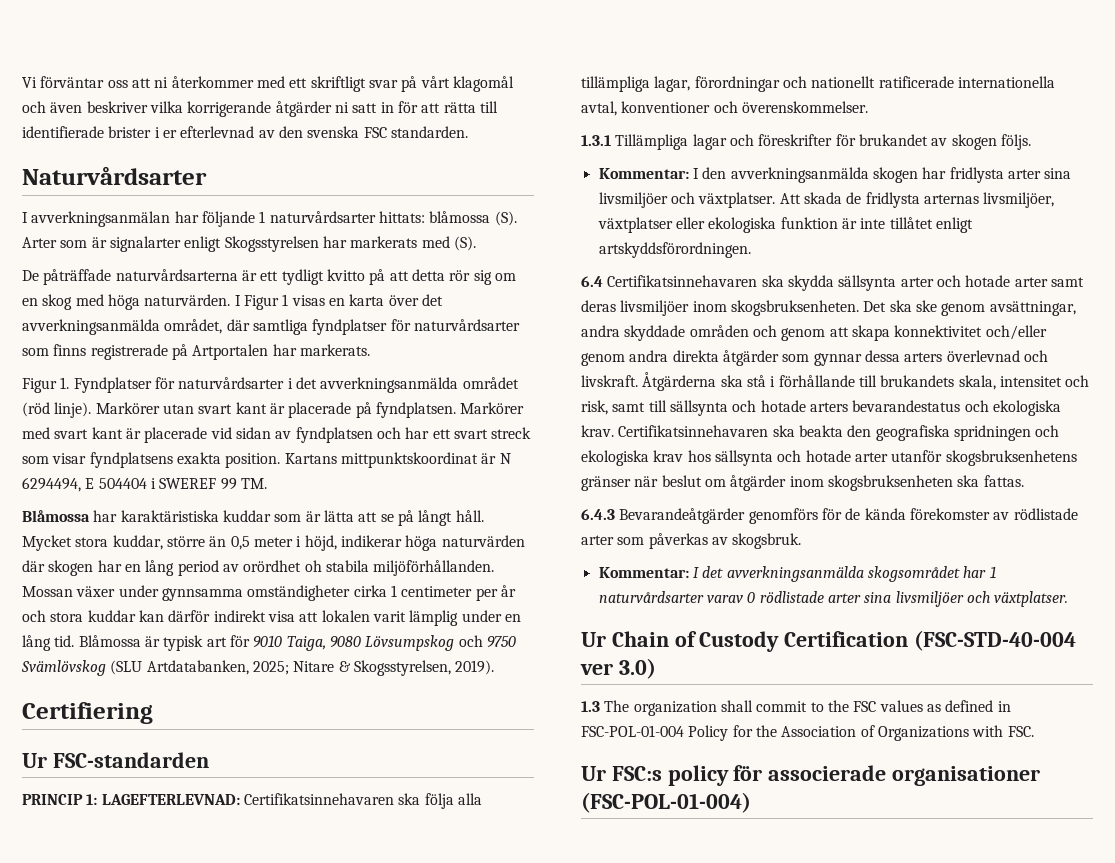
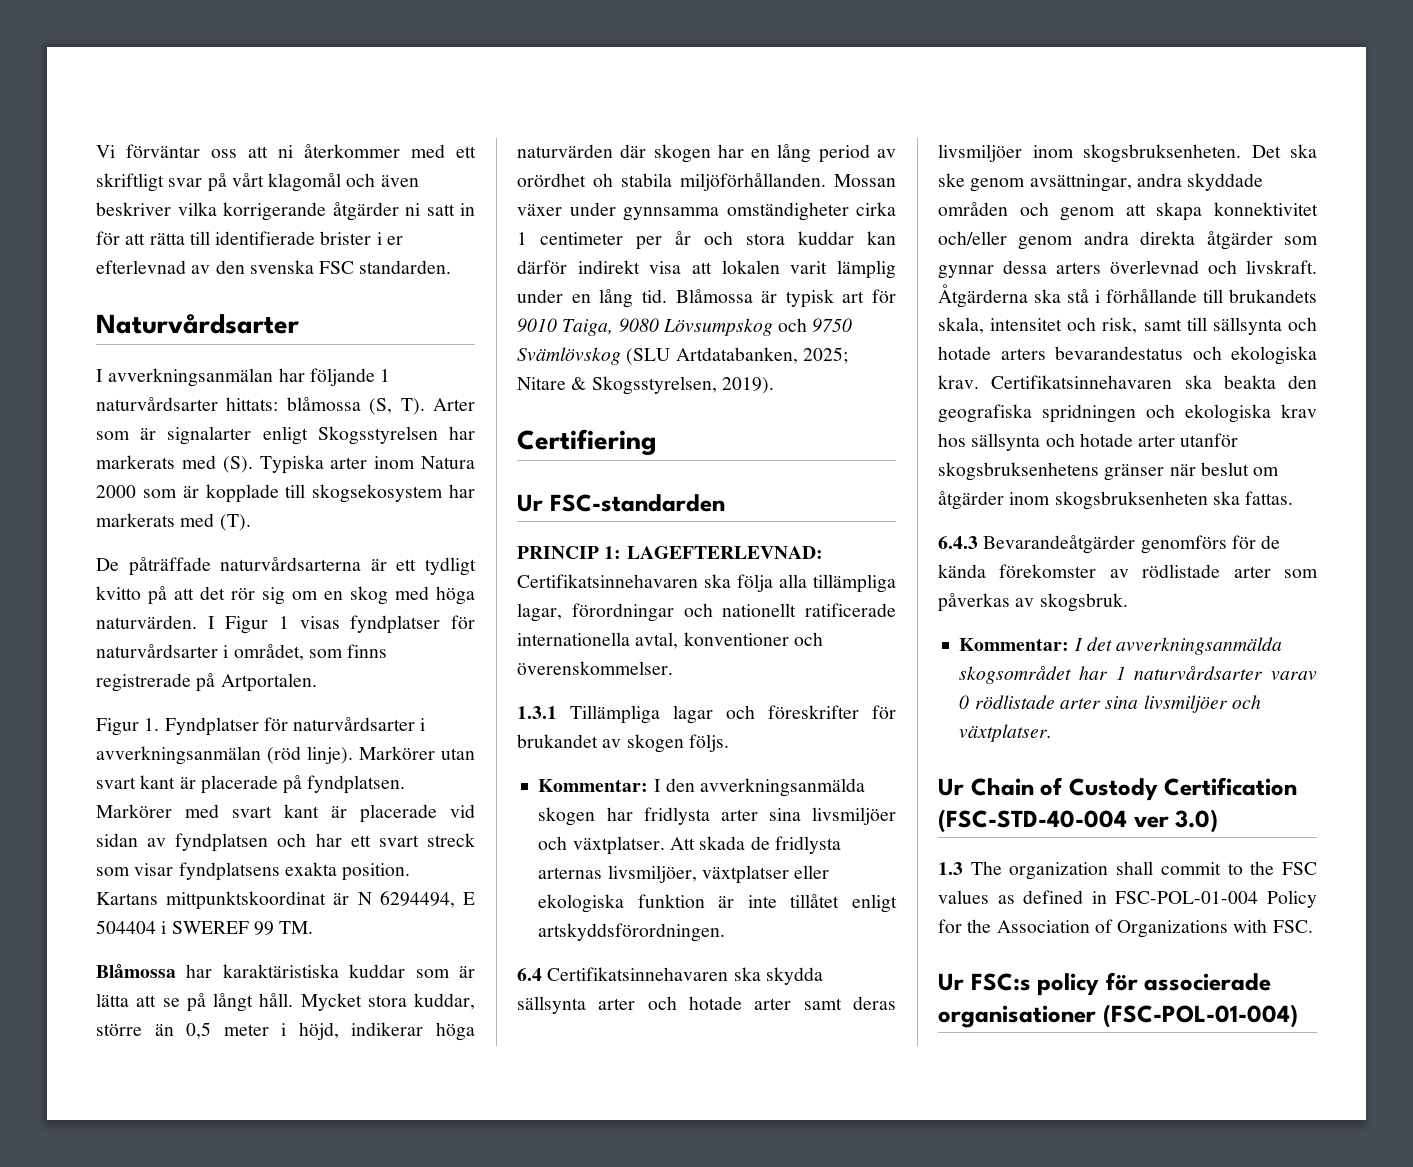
[494,211,517,226] (S). -> [369,398,425,415] (S, T).
(476, 243) none -> [259,455,475,474] [96,484,476,503] [96,513,251,531] Typiska arter inom Natura 2000 som är kopplade till skogsekosystem har markerats med (T).
[411,269,445,281] detta -> [200,586,225,600] det
[328,294,443,306] [22,319,308,335] en karta över det avverkningsanmälda området, där samtliga -> (340, 622) none
(520, 325) none -> [223,644,304,661] i området,
[192,344,370,360] Artportalen har markerats. -> [220,673,317,692] Artportalen.
[295,377,519,393] det avverkningsanmälda området -> [96,746,261,765] avverkningsanmälan

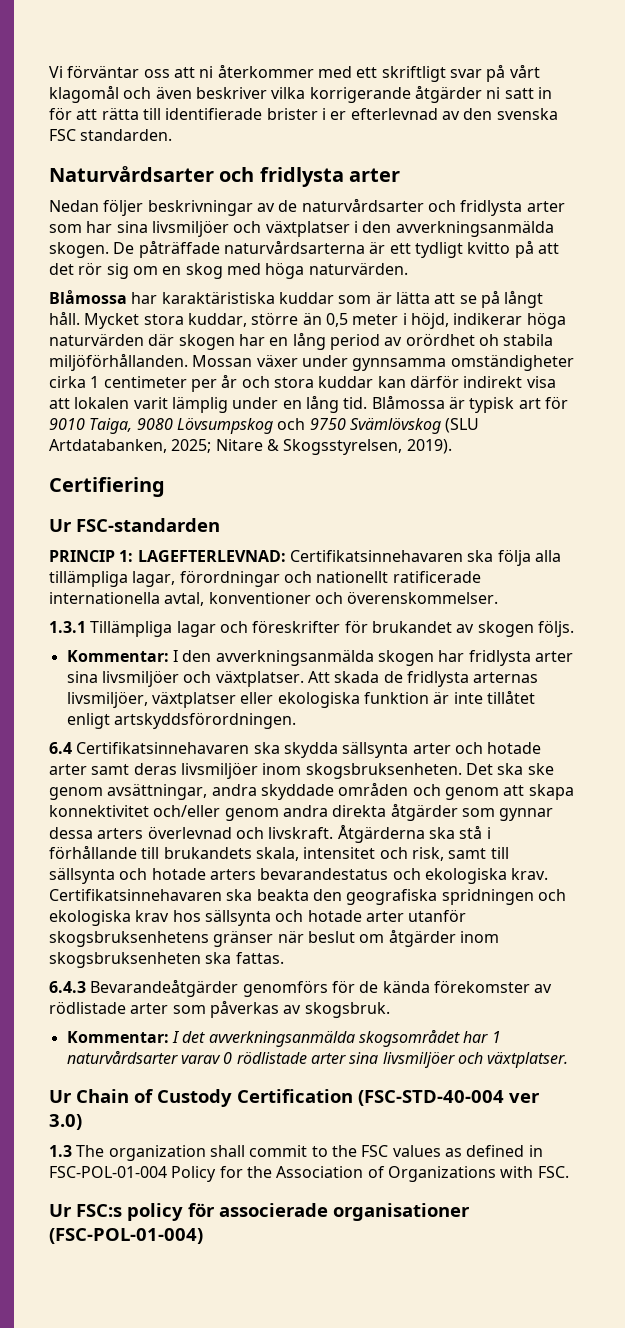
[96,368,391,387] [96,397,475,415] [96,426,475,445] [96,455,475,474] [96,484,476,503] [96,513,251,531] // I avverkningsanmälan har följande 1 naturvårdsarter hittats: blåmossa (S, T). Arter som är signalarter enligt Skogsstyrelsen har markerats med (S). Typiska arter inom Natura 2000 som är kopplade till skogsekosystem har markerats med (T). // -> [219,167,401,187] [49,198,565,216] [49,220,554,237] [49,242,109,258] och fridlysta arter // Nedan följer beskrivningar av de naturvårdsarter och fridlysta arter som har sina livsmiljöer och växtplatser i den avverkningsanmälda skogen.
[207,615,475,634] [96,644,388,661] [96,673,317,692] [96,717,426,736] [96,746,475,765] [96,775,406,794] [96,804,475,823] [96,833,475,852] [96,862,411,881] [96,891,475,910] [96,920,314,935] I Figur 1 visas fyndplatser för naturvårdsarter i området, som finns registrerade på Artportalen. // Figur 1. Fyndplatser för naturvårdsarter i avverkningsanmälan (röd linje). Markörer utan svart kant är placerade på fyndplatsen. Markörer med svart kant är placerade vid sidan av fyndplatsen och har ett svart streck som visar fyndplatsens exakta position. Kartans mittpunktskoordinat är N 6294494, E 504404 i SWEREF 99 TM. -> (408, 268) none

